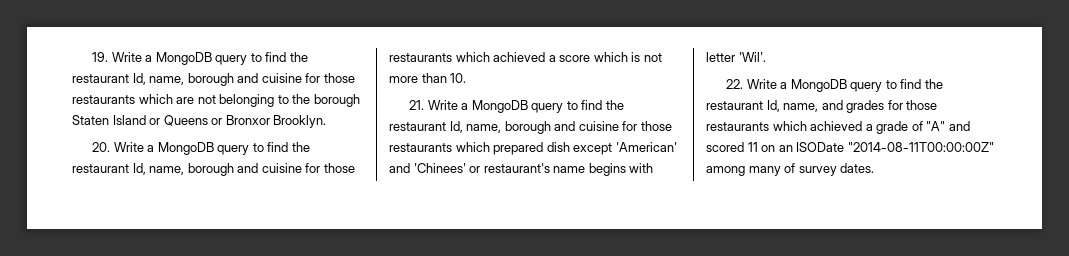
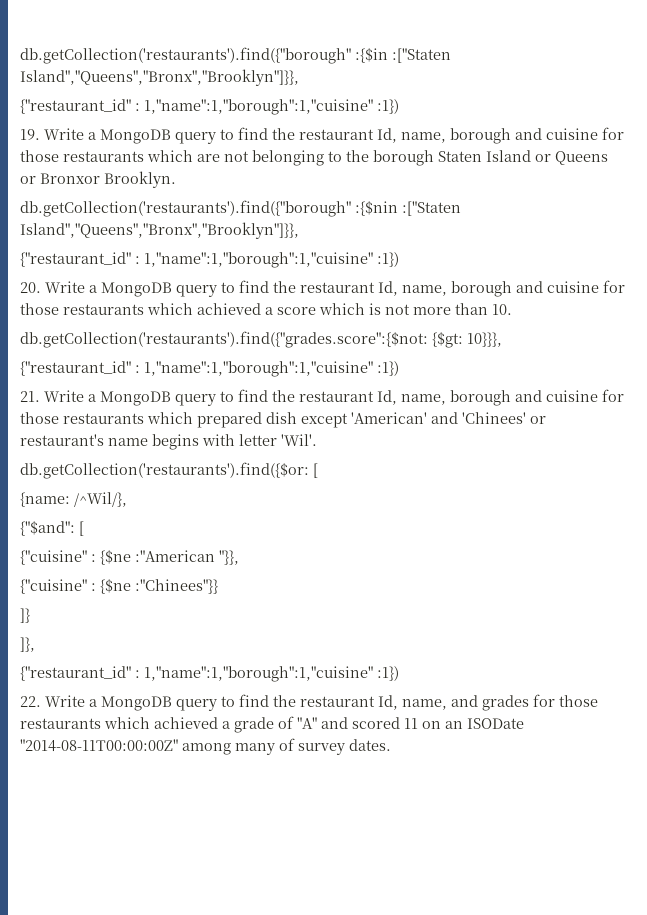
(92, 57) none -> [20,47,451,64] [20,69,299,86] [20,99,399,115] db.getCollection('restaurants').find({"borough" :{$in :["Staten Island","Queens","Bronx","Brooklyn"]}}, // {"restaurant_id" : 1,"name":1,"borough":1,"cuisine" :1}) //
(327, 121) none -> [20,200,461,217] [20,222,299,239] [20,252,399,268] // db.getCollection('restaurants').find({"borough" :{$nin :["Staten Island","Queens","Bronx","Brooklyn"]}}, // {"restaurant_id" : 1,"name":1,"borough":1,"cuisine" :1})
(467, 78) none -> [20,331,502,348] [20,361,399,377] // db.getCollection('restaurants').find({"grades.score":{$not: {$gt: 10}}}, // {"restaurant_id" : 1,"name":1,"borough":1,"cuisine" :1})
(766, 57) none -> [20,462,318,479] [20,492,127,507] [20,521,84,536] [20,550,239,565] [20,579,218,594] [20,608,30,623] [20,637,35,652] [20,666,399,682] // db.getCollection('restaurants').find({$or: [ // {name: /^Wil/}, // {"$and": [ // {"cuisine" : {$ne :"American "}}, // {"cuisine" : {$ne :"Chinees"}} // ]} // ]}, // {"restaurant_id" : 1,"name":1,"borough":1,"cuisine" :1})

